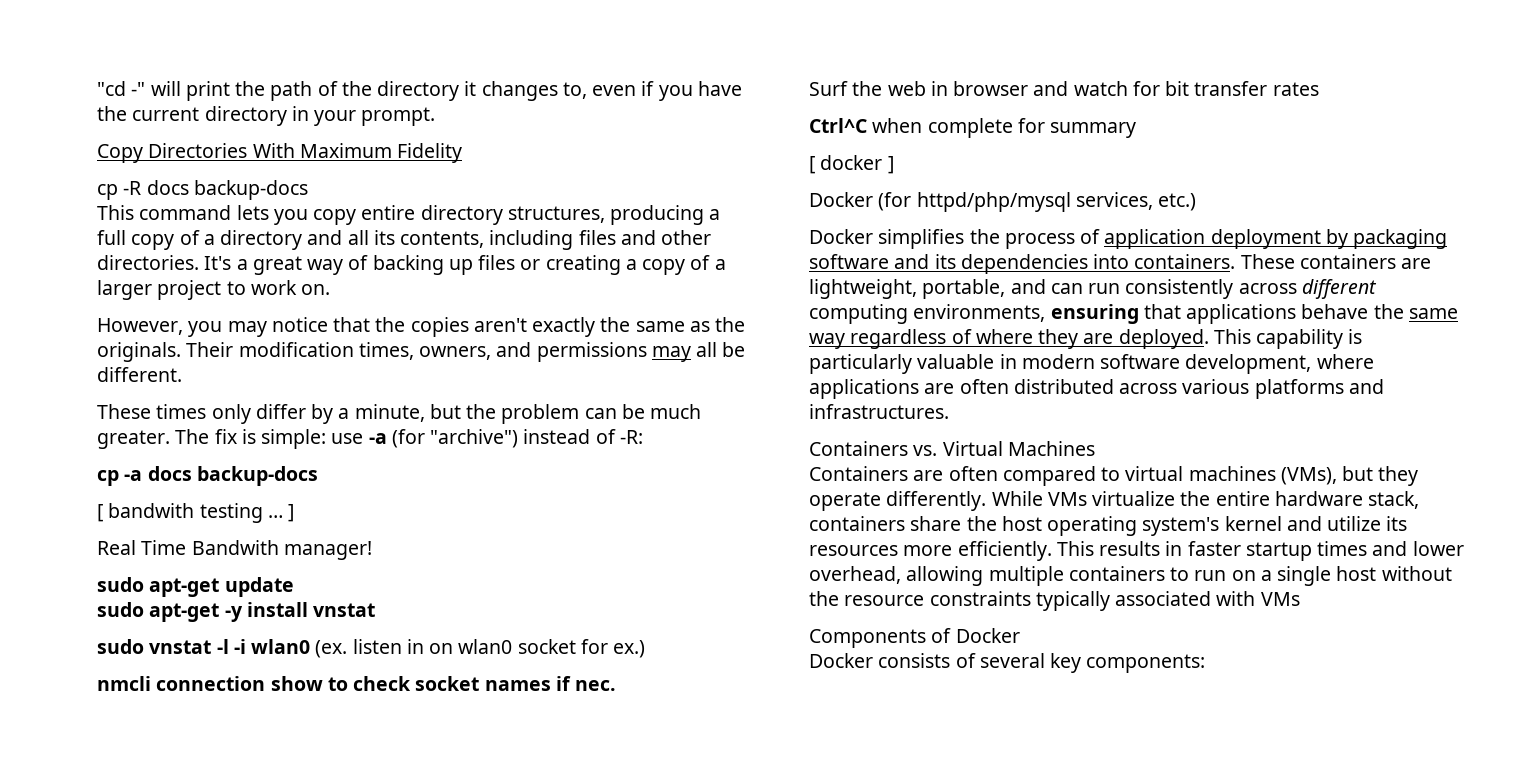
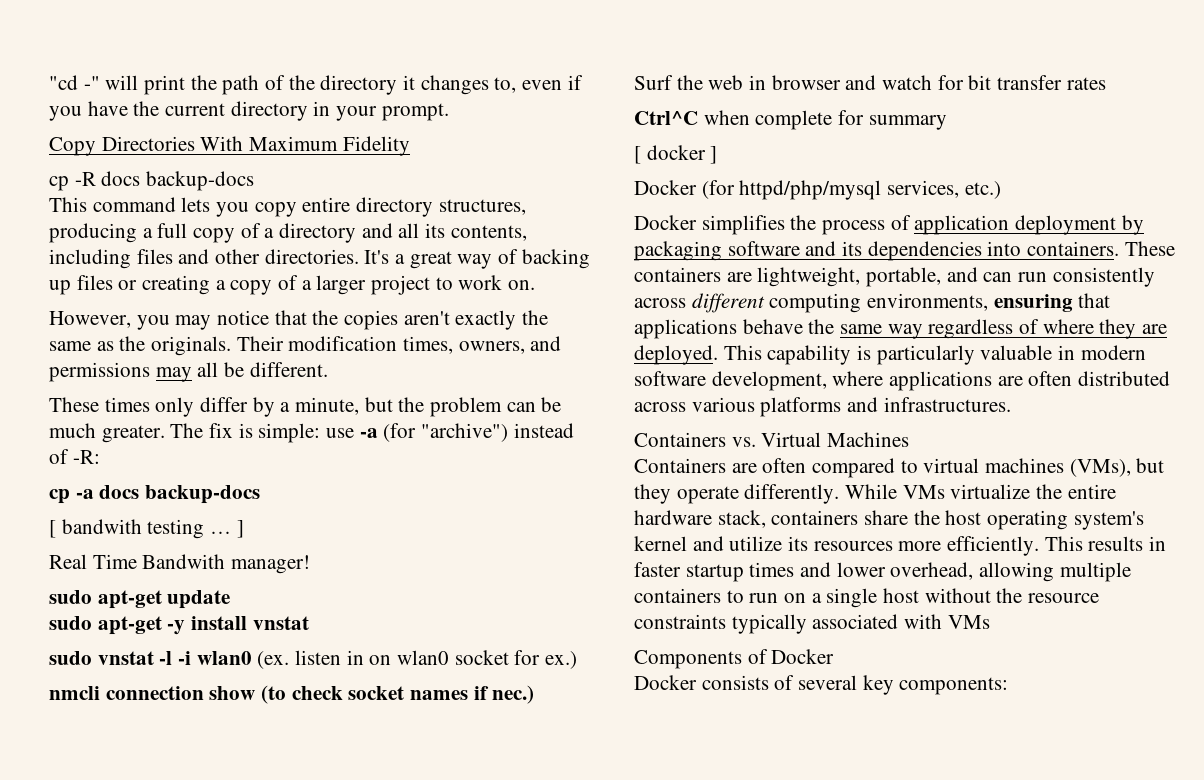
[327,677,348,691] to -> [261,685,287,704] (to
[575,680,617,691] nec. -> [492,685,535,704] nec.)

